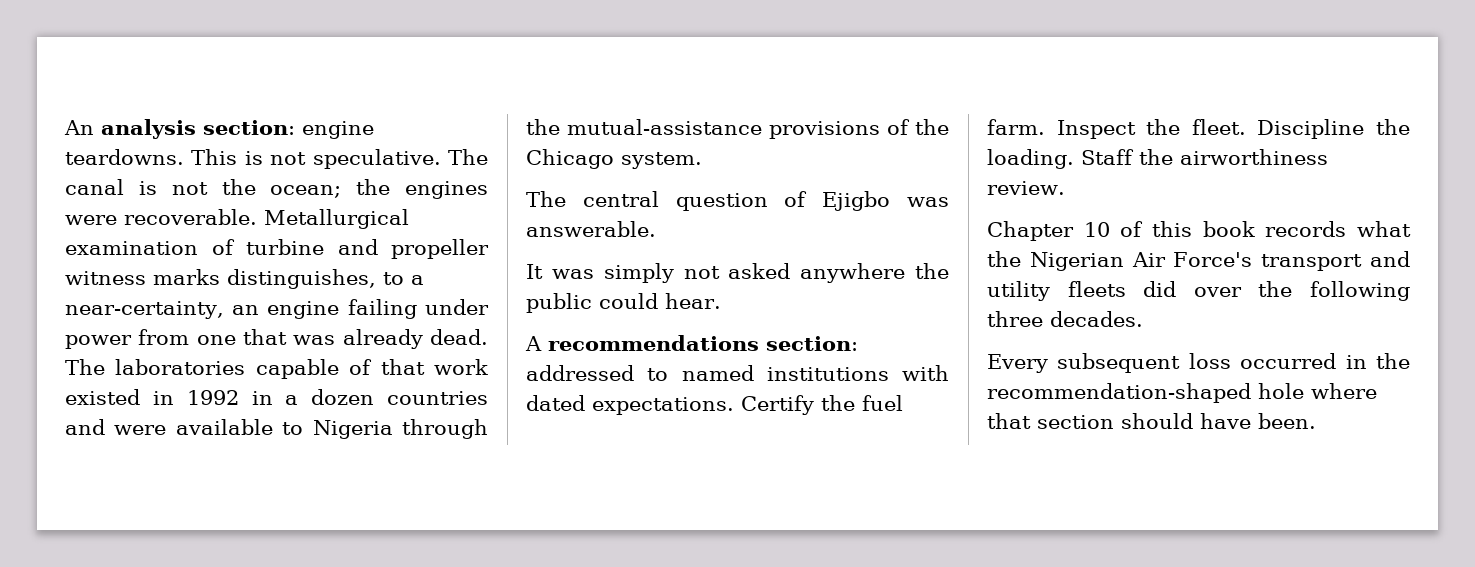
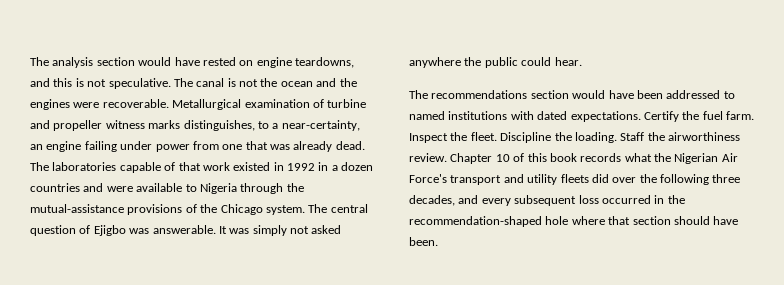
[64,119,374,139] [65,149,238,165] An analysis section: engine teardowns. This -> [30,57,354,68] [30,78,73,87] The analysis section would have rested on engine teardowns, and this
[270,185,342,198] ocean; -> [280,78,337,87] ocean and
(702, 160) // -> (305, 210) none
(656, 229) // -> (216, 229) none
[525,335,858,351] A recommendations section: -> [409,90,663,99] The recommendations section would have been
(1065, 188) // -> (447, 157) none
[1050,311,1143,327] [987,354,1048,373] decades. // Every -> [409,195,511,206] decades, and every

